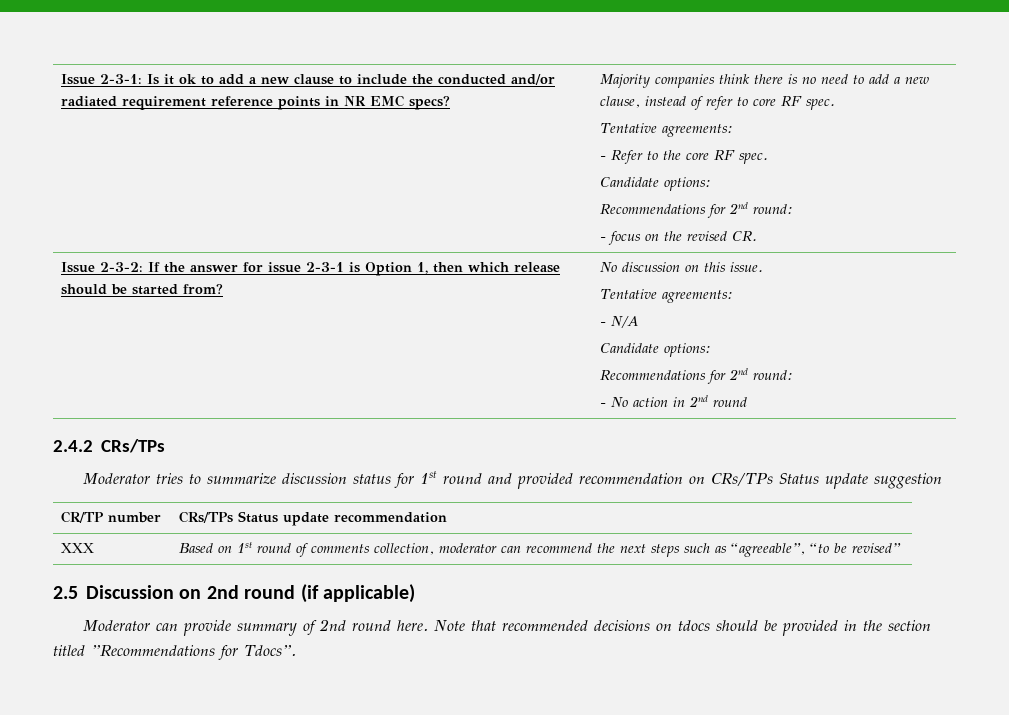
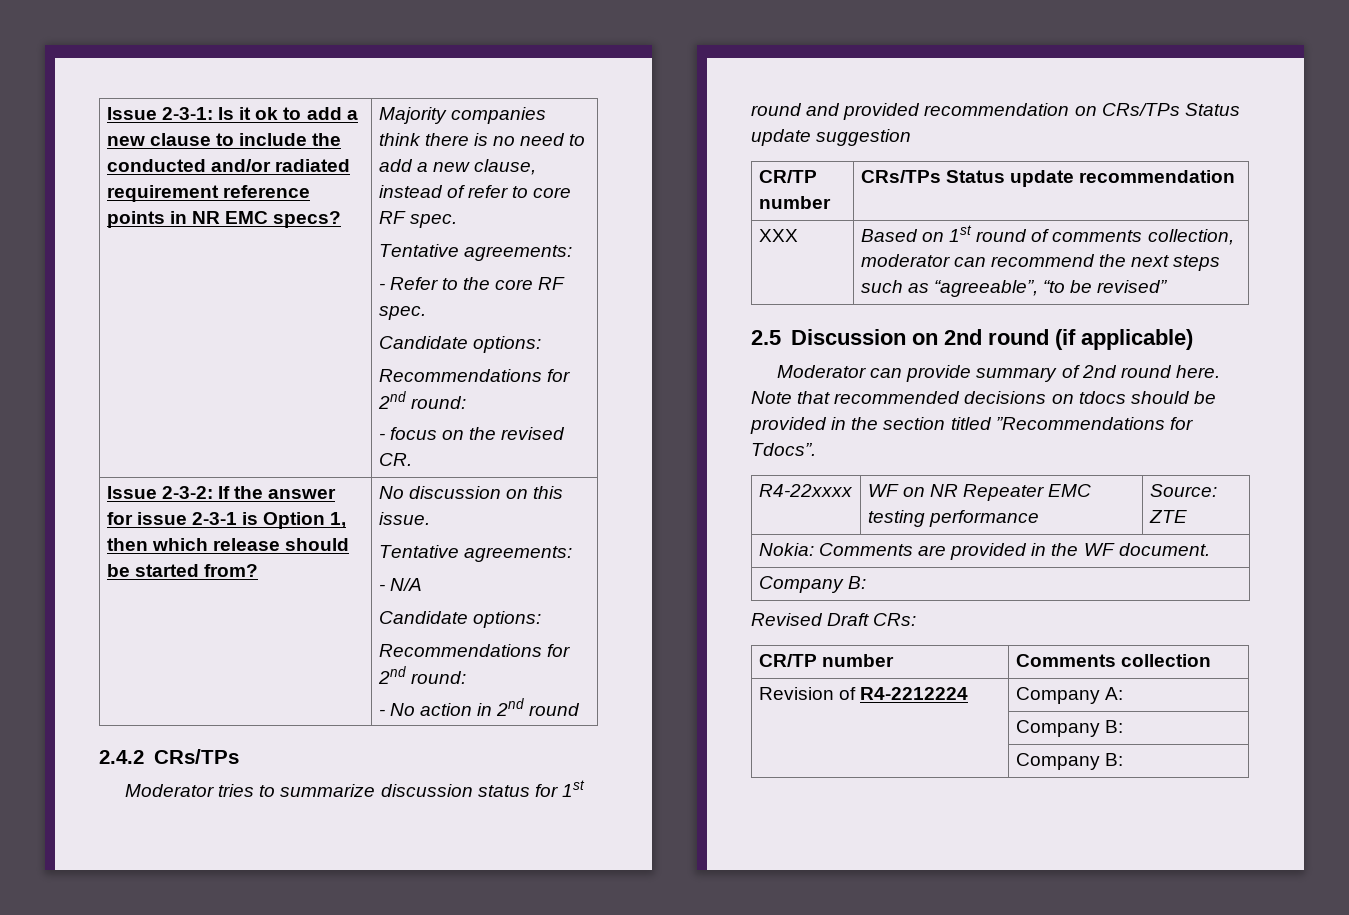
(296, 650) none -> [758,484,853,497] [867,484,1092,501] [867,510,1039,527] [1149,484,1217,497] [1148,510,1187,523] [758,543,1210,560] [758,576,866,593] [751,613,917,626] [758,654,894,667] [1015,654,1211,667] [758,687,969,700] [1015,687,1123,704] [1015,720,1123,737] [1015,753,1123,770] // R4-22xxxx | WF on NR Repeater EMC testing performance | Source: ZTE // Nokia: Comments are provided in the WF document. // Company B: // Revised Draft CRs: // CR/TP number | Comments collection // Revision of R4-2212224 | Company A: // | Company B: // | Company B:

